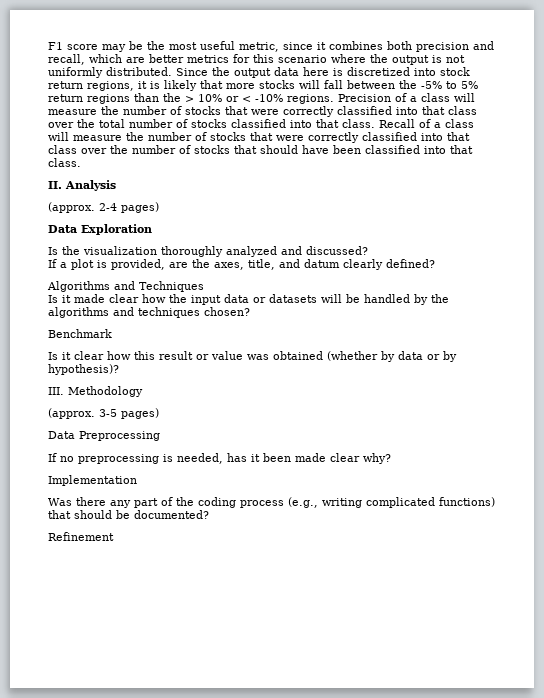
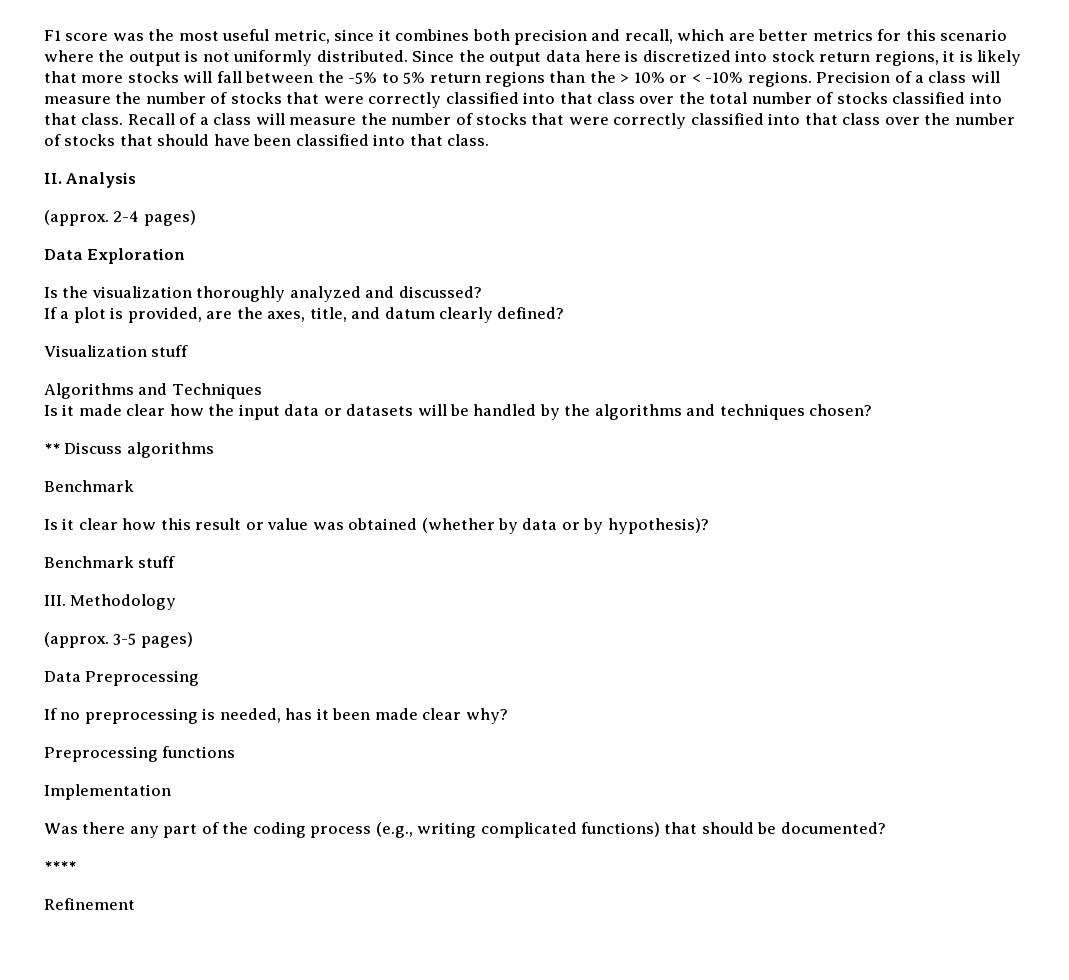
[102,41,143,52] may be -> [112,33,144,41] was
(435, 263) none -> [44,345,189,357] // Visualization stuff
(250, 311) none -> [44,442,214,458] // ** Discuss algorithms
(119, 369) none -> [44,556,176,568] // Benchmark stuff
(391, 458) none -> [44,746,236,762] // Preprocessing functions
(209, 514) none -> [44,861,76,872] // ****

